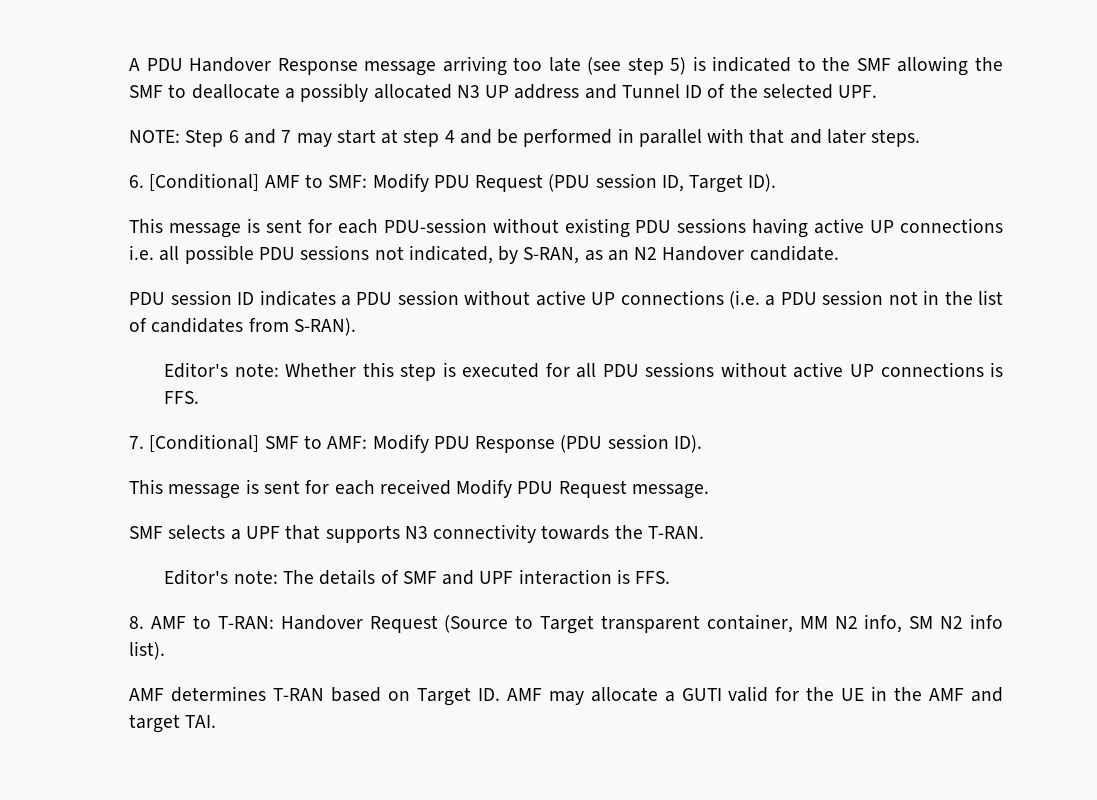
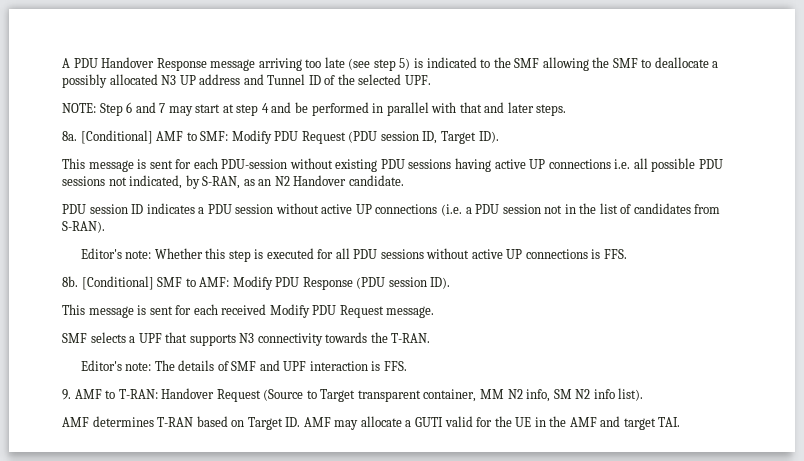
[129,175,145,188] 6. -> [62,131,78,141] 8a.
[129,436,145,449] 7. -> [62,276,79,287] 8b.
[129,616,145,629] 8. -> [62,389,72,400] 9.

